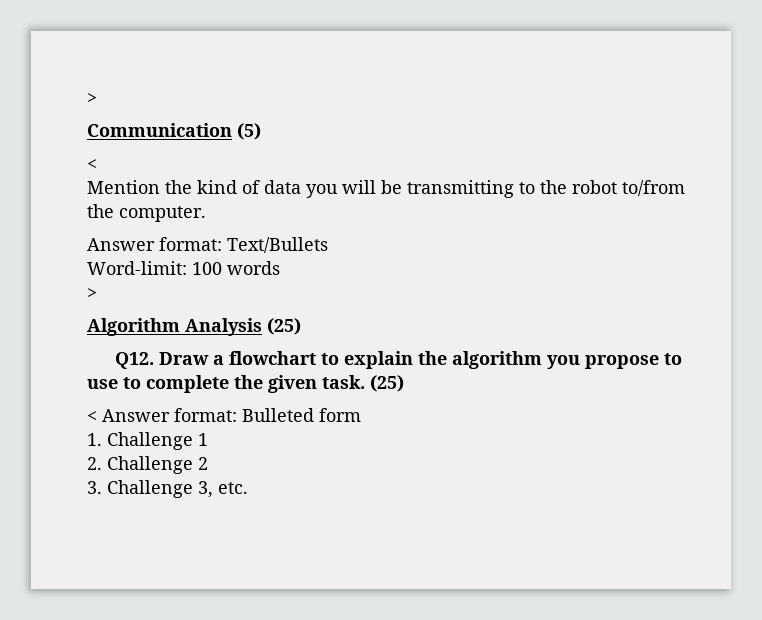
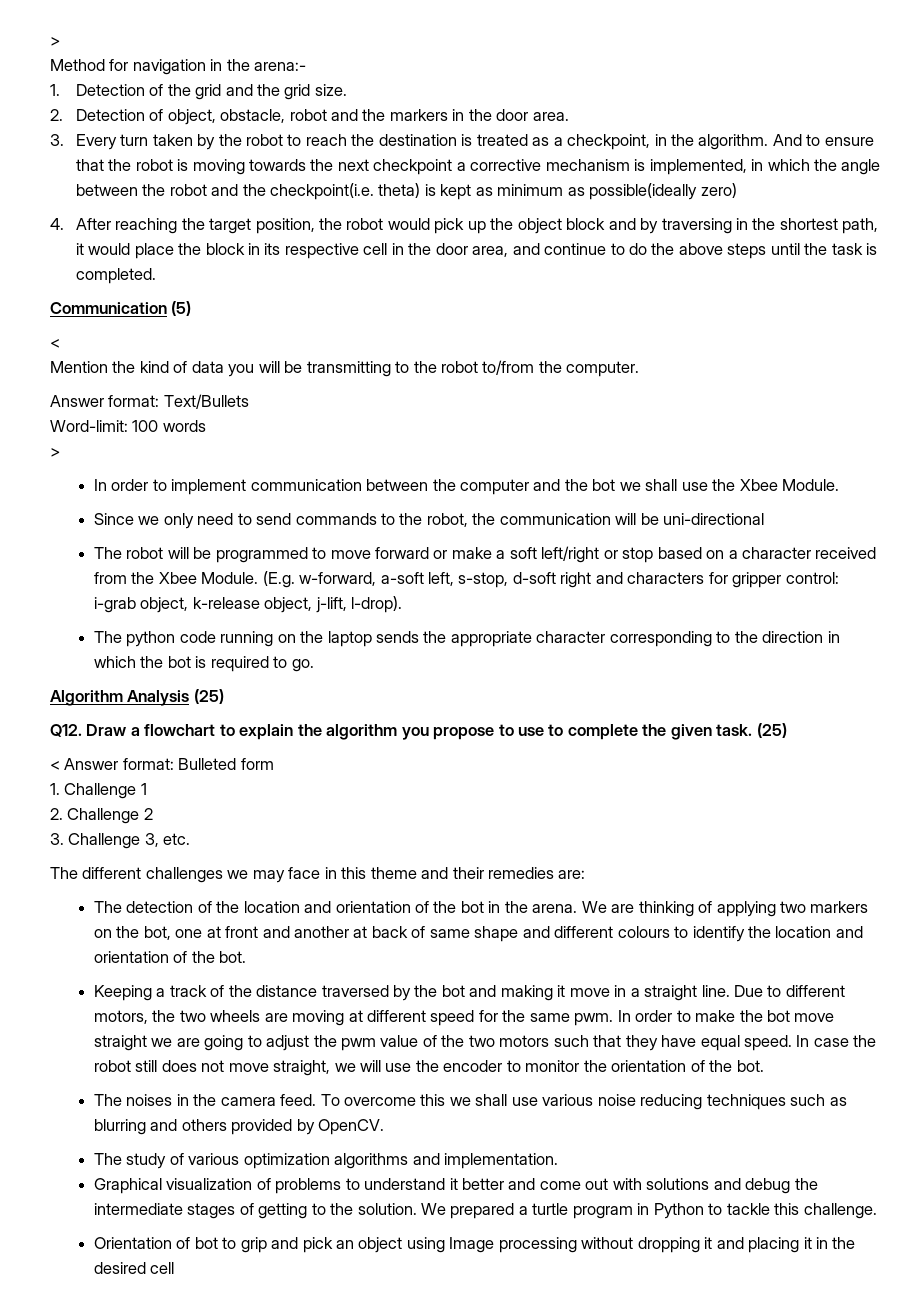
[87,93,97,104] > -> [50,37,60,46] [50,59,307,75] [50,84,347,100] [50,109,569,125] [50,134,874,150] [75,159,881,175] [75,183,737,200] [50,218,879,234] [75,243,878,259] [75,268,156,284] > // Method for navigation in the arena:- // 1. Detection of the grid and the grid size. // 2. Detection of object, obstacle, robot and the markers in the door area. // 3. Every turn taken by the robot to reach the destination is treated as a checkpoint, in the algorithm. And to ensure that the robot is moving towards the next checkpoint a corrective mechanism is implemented, in which the angle between the robot and the checkpoint(i.e. theta) is kept as minimum as possible(ideally zero) // 4. After reaching the target position, the robot would pick up the object block and by traversing in the shortest path, it would place the block in its respective cell in the door area, and continue to do the above steps until the task is completed.
(97, 293) none -> [93,479,840,495] [93,513,765,529] [93,546,877,563] [93,571,839,588] [93,596,403,613] [93,631,840,647] [93,656,314,672] // In order to implement communication between the computer and the bot we shall use the Xbee Module. // Since we only need to send commands to the robot, the communication will be uni-directional // The robot will be programmed to move forward or make a soft left/right or stop based on a character received from the Xbee Module. (E.g. w-forward, a-soft left, s-stop, d-soft right and characters for gripper control: i-grab object, k-release object, j-lift, l-drop). // The python code running on the laptop sends the appropriate character corresponding to the direction in which the bot is required to go.
(248, 488) none -> [50,867,586,883] [93,901,869,917] [93,926,863,942] [93,951,247,963] [93,985,845,1001] [93,1010,835,1026] [93,1035,877,1051] [93,1060,764,1076] [93,1094,847,1110] [93,1119,385,1135] [93,1153,559,1169] [93,1178,818,1194] [93,1203,877,1219] [93,1237,856,1253] [93,1262,175,1274] // The different challenges we may face in this theme and their remedies are: // The detection of the location and orientation of the bot in the arena. We are thinking of applying two markers on the bot, one at front and another at back of same shape and different colours to identify the location and orientation of the bot. // Keeping a track of the distance traversed by the bot and making it move in a straight line. Due to different motors, the two wheels are moving at different speed for the same pwm. In order to make the bot move straight we are going to adjust the pwm value of the two motors such that they have equal speed. In case the robot still does not move straight, we will use the encoder to monitor the orientation of the bot. // The noises in the camera feed. To overcome this we shall use various noise reducing techniques such as blurring and others provided by OpenCV. // The study of various optimization algorithms and implementation. // Graphical visualization of problems to understand it better and come out with solutions and debug the intermediate stages of getting to the solution. We prepared a turtle program in Python to tackle this challenge. // Orientation of bot to grip and pick an object using Image processing without dropping it and placing it in the desired cell

